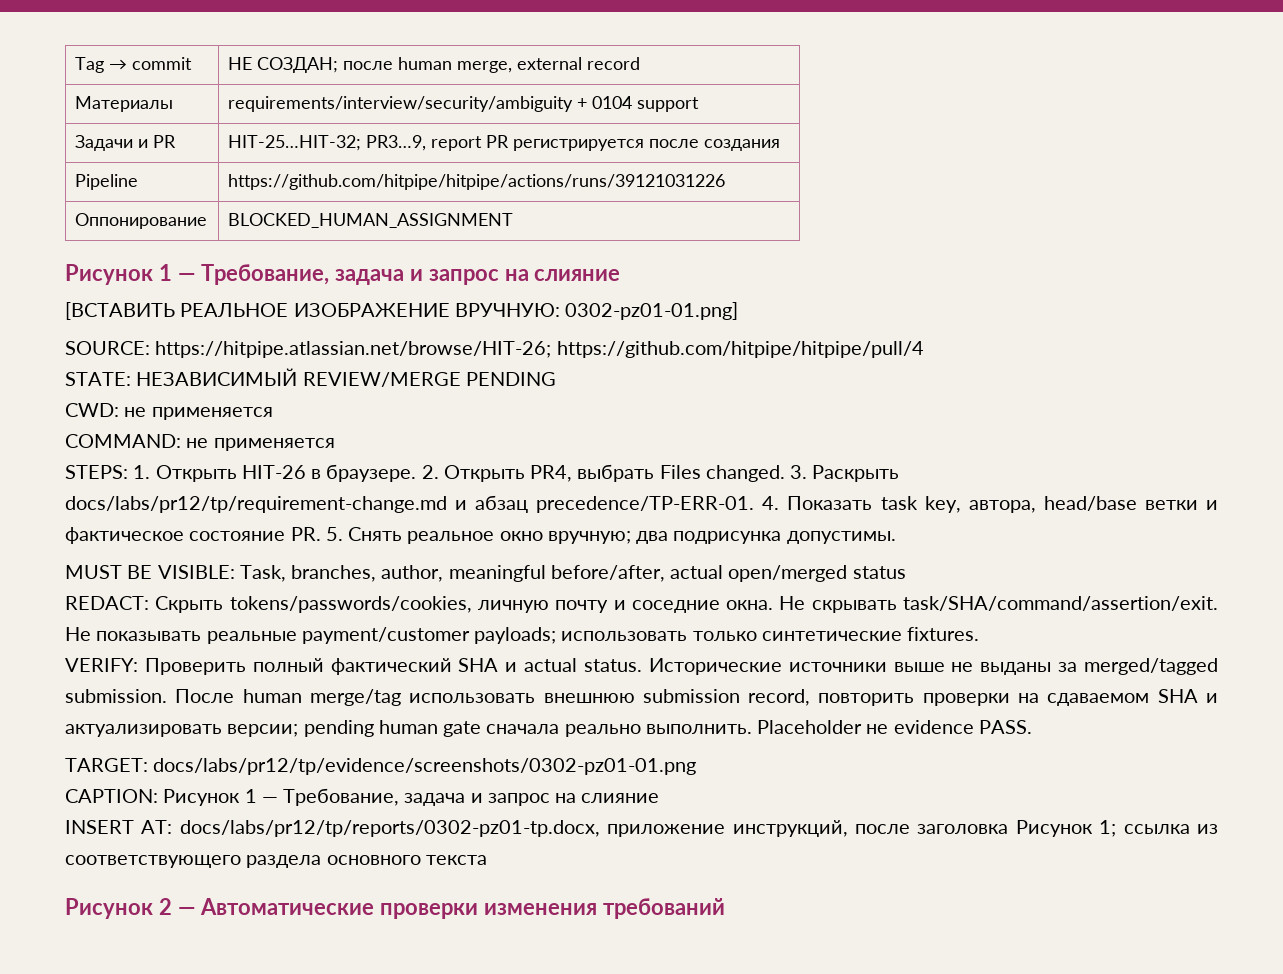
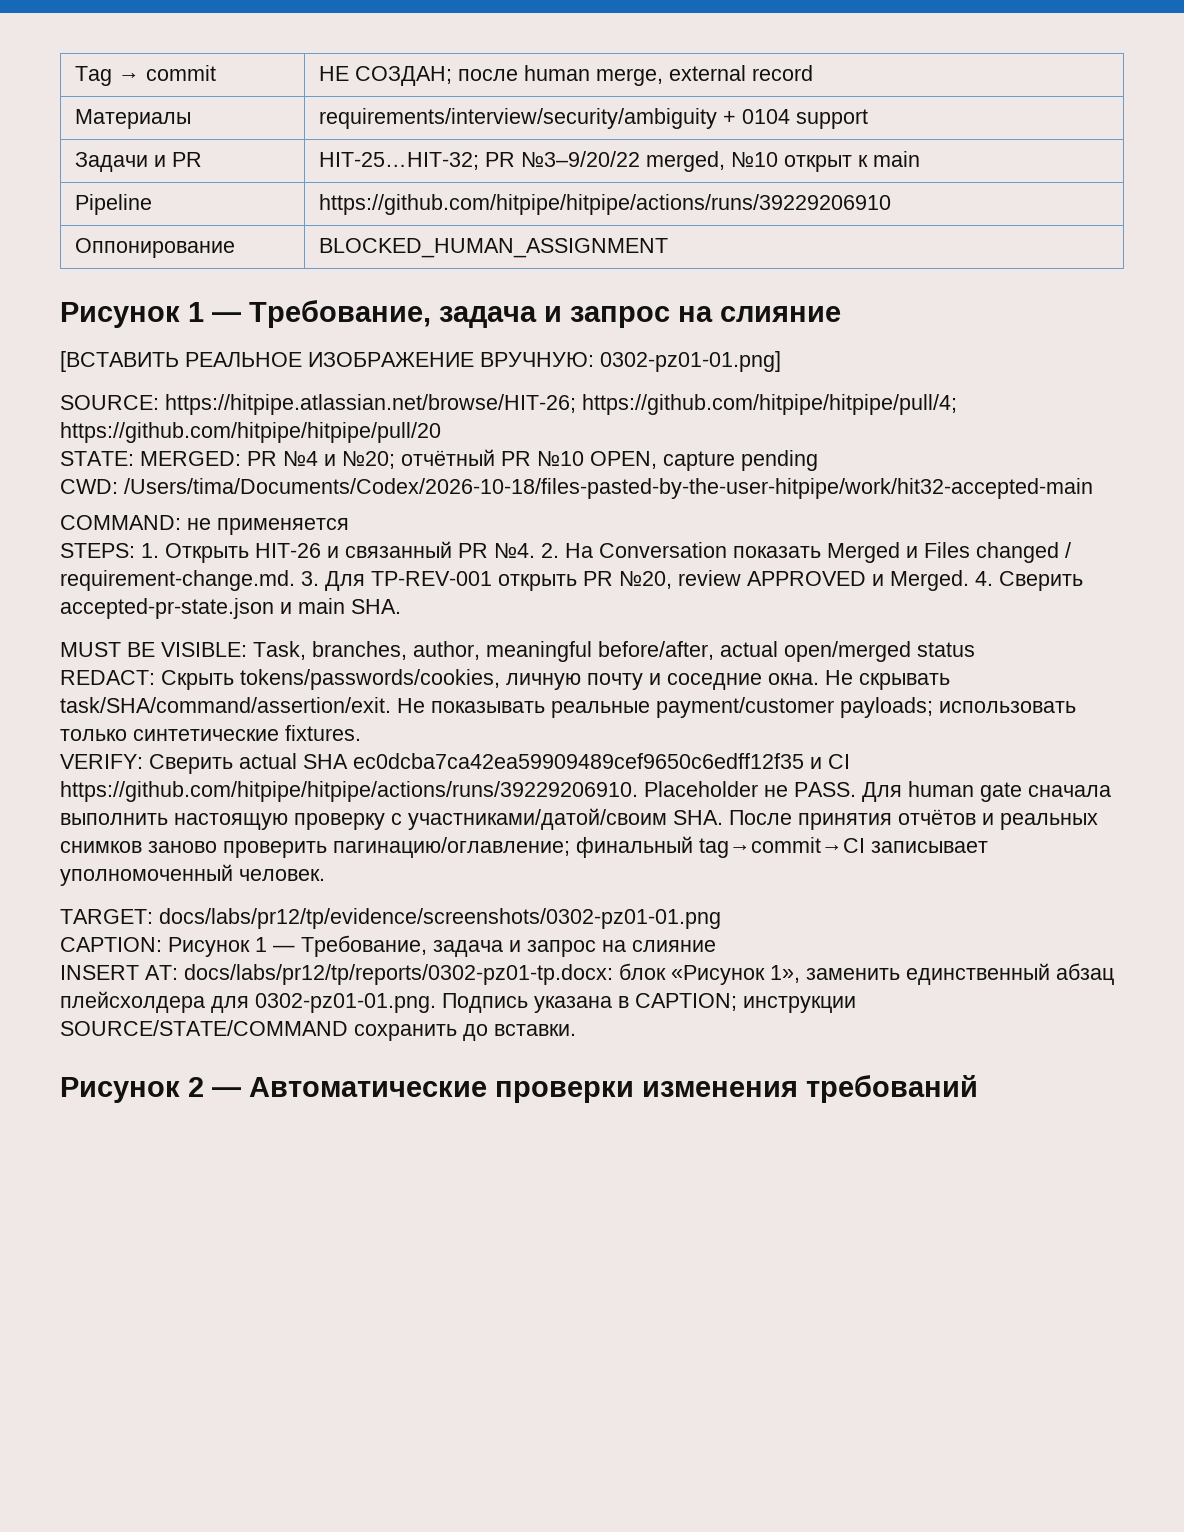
[366,135,781,151] PR3…9, report PR регистрируется после создания -> [485,151,921,172] PR №3–9/20/22 merged, №10 открыт к main
[228,174,726,190] https://github.com/hitpipe/hitpipe/actions/runs/39121031226 -> [319,194,892,215] https://github.com/hitpipe/hitpipe/actions/runs/39229206910
[556,341,924,358] https://github.com/hitpipe/hitpipe/pull/4 -> [582,394,957,415] [60,422,441,443] https://github.com/hitpipe/hitpipe/pull/4; https://github.com/hitpipe/hitpipe/pull/20
[136,368,556,387] НЕЗАВИСИМЫЙ REVIEW/MERGE PENDING -> [140,449,818,471] MERGED: PR №4 и №20; отчётный PR №10 OPEN, capture pending
[124,407,273,420] не применяется -> [124,478,1093,499] /Users/tima/Documents/Codex/2026-10-18/files-pasted-by-the-user-hitpipe/work/hit32-accepted-main
[311,464,900,482] [65,495,1218,513] [65,527,896,544] в браузере. 2. Открыть PR4, выбрать Files changed. 3. Раскрыть docs/labs/pr12/tp/requirement-change.md и абзац precedence/TP-ERR-01. 4. Показать task key, автора, head/base ветки и фактическое состояние PR. 5. Снять реальное окно вручную; два подрисунка допустимы. -> [327,541,1071,563] [60,570,1083,591] [60,598,401,619] и связанный PR №4. 2. На Conversation показать Merged и Files changed / requirement-change.md. 3. Для TP-REV-001 открыть PR №20, review APPROVED и Merged. 4. Сверить accepted-pr-state.json и main SHA.
[144,658,1219,675] [65,689,1218,706] [65,720,1032,737] Проверить полный фактический SHA и actual status. Исторические источники выше не выданы за merged/tagged submission. После human merge/tag использовать внешнюю submission record, повторить проверки на сдаваемом SHA и актуализировать версии; pending human gate сначала реально выполнить. Placeholder не evidence PASS. -> [149,753,850,774] [60,781,1111,802] [60,808,1098,830] [60,836,988,858] [60,864,325,886] Сверить actual SHA ec0dcba7ca42ea59909489cef9650c6edff12f35 и CI https://github.com/hitpipe/hitpipe/actions/runs/39229206910. Placeholder не PASS. Для human gate сначала выполнить настоящую проверку с участниками/датой/своим SHA. После принятия отчётов и реальных снимков заново проверить пагинацию/оглавление; финальный tag→commit→CI записывает уполномоченный человек.
[179,820,1218,837] [65,855,487,868] docs/labs/pr12/tp/reports/0302-pz01-tp.docx, приложение инструкций, после заголовка Рисунок 1; ссылка из соответствующего раздела основного текста -> [184,963,1114,985] [60,991,856,1013] [60,1020,576,1041] docs/labs/pr12/tp/reports/0302-pz01-tp.docx: блок «Рисунок 1», заменить единственный абзац плейсхолдера для 0302-pz01-01.png. Подпись указана в CAPTION; инструкции SOURCE/STATE/COMMAND сохранить до вставки.

